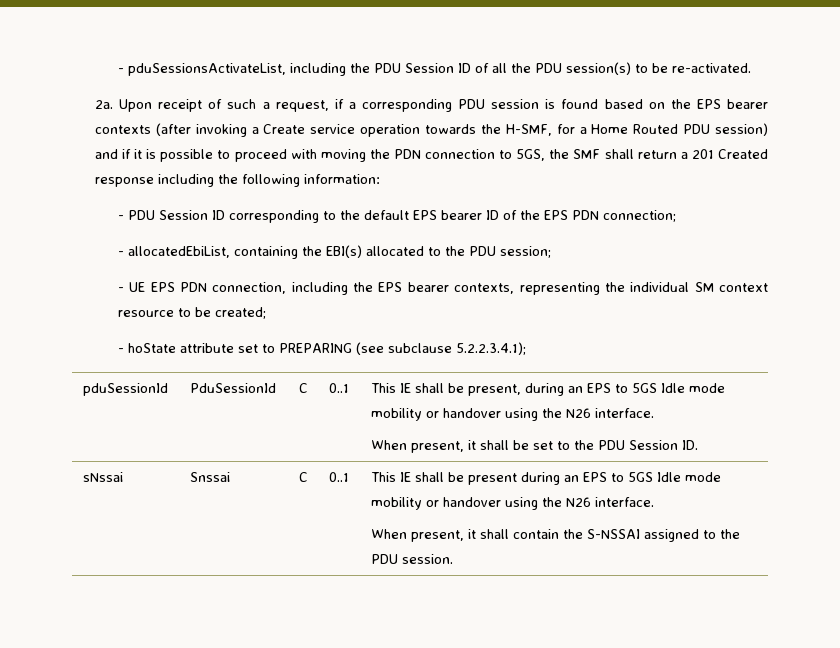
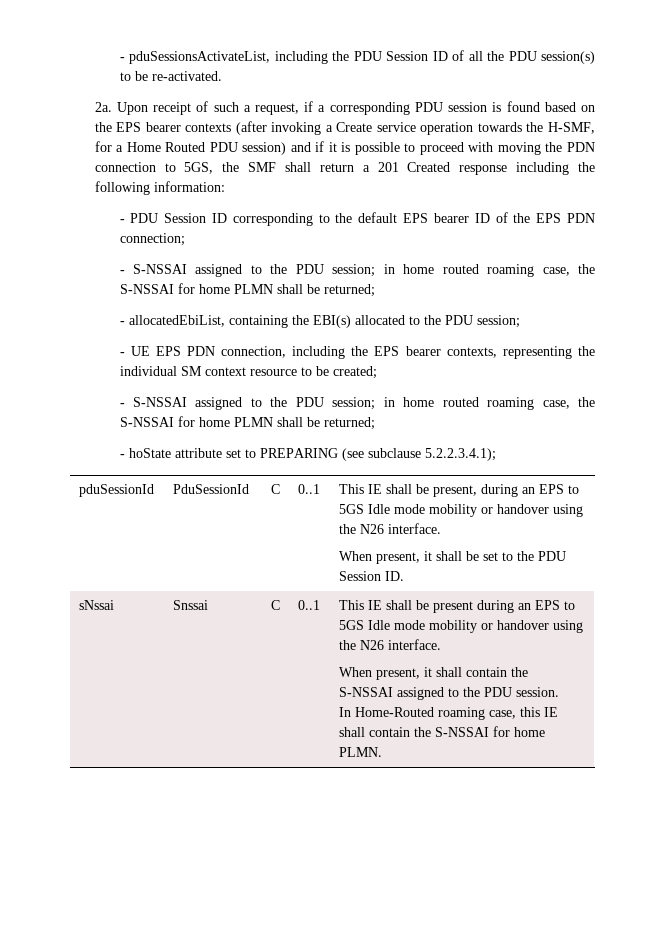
(676, 216) none -> [119,264,595,277] [119,283,375,297] // - S-NSSAI assigned to the PDU session; in home routed roaming case, the S-NSSAI for home PLMN shall be returned;
(266, 313) none -> [119,397,595,410] [119,416,375,430] // - S-NSSAI assigned to the PDU session; in home routed roaming case, the S-NSSAI for home PLMN shall be returned;
(453, 559) none -> [339,707,559,720] [339,726,546,737] [339,747,383,757] // In Home-Routed roaming case, this IE shall contain the S-NSSAI for home PLMN.

